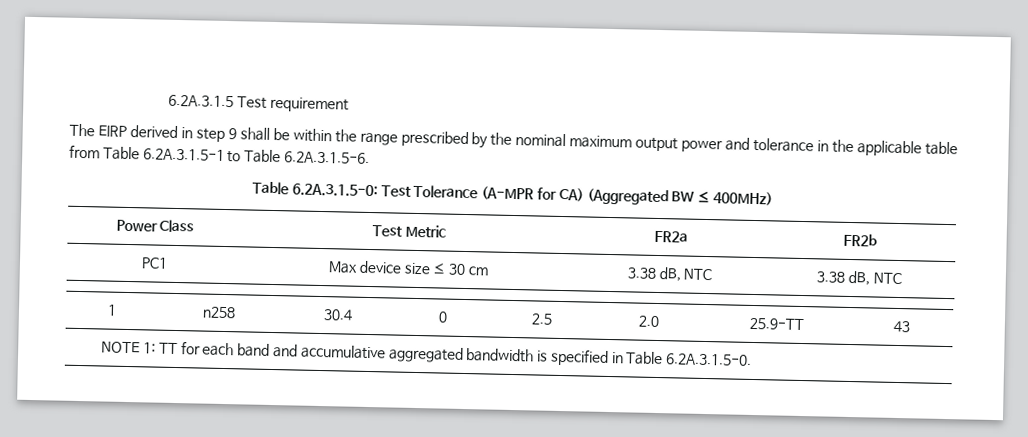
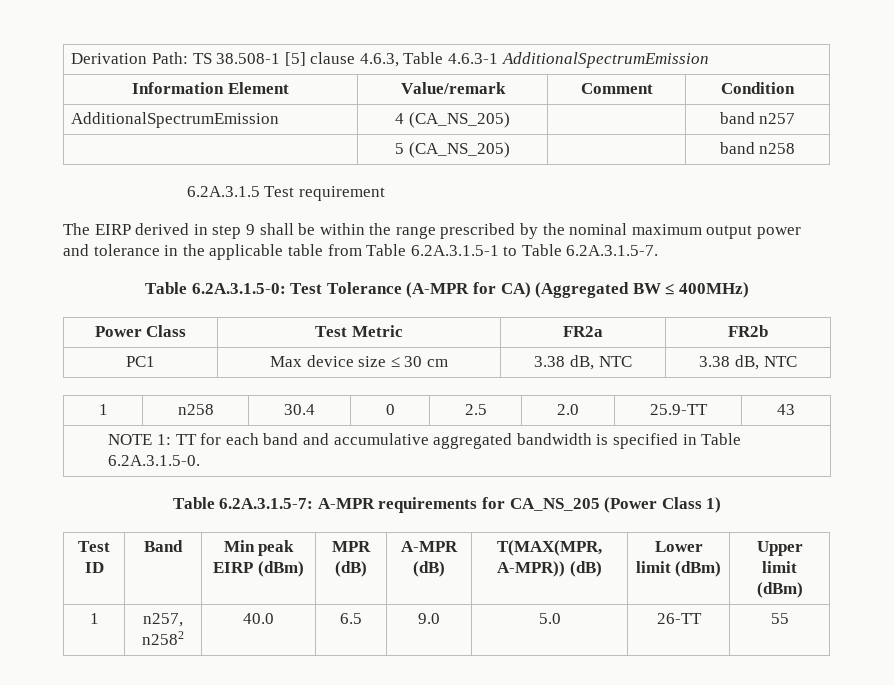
(168, 101) none -> [71,52,709,68] [132,82,289,94] [400,82,506,94] [580,83,653,94] [721,82,795,94] [71,112,280,128] [395,112,510,128] [719,112,796,124] [395,142,510,158] [719,142,796,154] Derivation Path: TS 38.508-1 [5] clause 4.6.3, Table 4.6.3-1 AdditionalSpectrumEmission // Information Element | Value/remark | Comment | Condition // AdditionalSpectrumEmission | 4 (CA_NS_205) | | band n257 // | 5 (CA_NS_205) | | band n258 //
[283,151,370,164] 6.2A.3.1.5-6. -> [566,245,659,256] 6.2A.3.1.5-7.
(753, 359) none -> [172,497,722,513] [78,541,110,552] [84,562,104,573] [144,540,183,552] [223,540,295,556] [213,561,304,577] [332,541,371,552] [335,561,367,577] [401,541,459,552] [413,561,446,577] [497,540,602,556] [497,561,602,577] [654,541,703,552] [635,561,722,577] [756,541,803,556] [762,561,797,573] [756,582,803,598] [89,613,99,624] [143,613,183,627] [142,631,184,645] [243,613,274,624] [340,613,362,624] [418,613,441,624] [538,613,561,624] [656,613,702,624] [770,613,789,624] // Table 6.2A.3.1.5-7: A-MPR requirements for CA_NS_205 (Power Class 1) // Test ID | Band | Min peak EIRP (dBm) | MPR (dB) | A-MPR (dB) | T(MAX(MPR, A-MPR)) (dB) | Lower limit (dBm) | Upper limit (dBm) // 1 | n257, n2582 | 40.0 | 6.5 | 9.0 | 5.0 | 26-TT | 55

